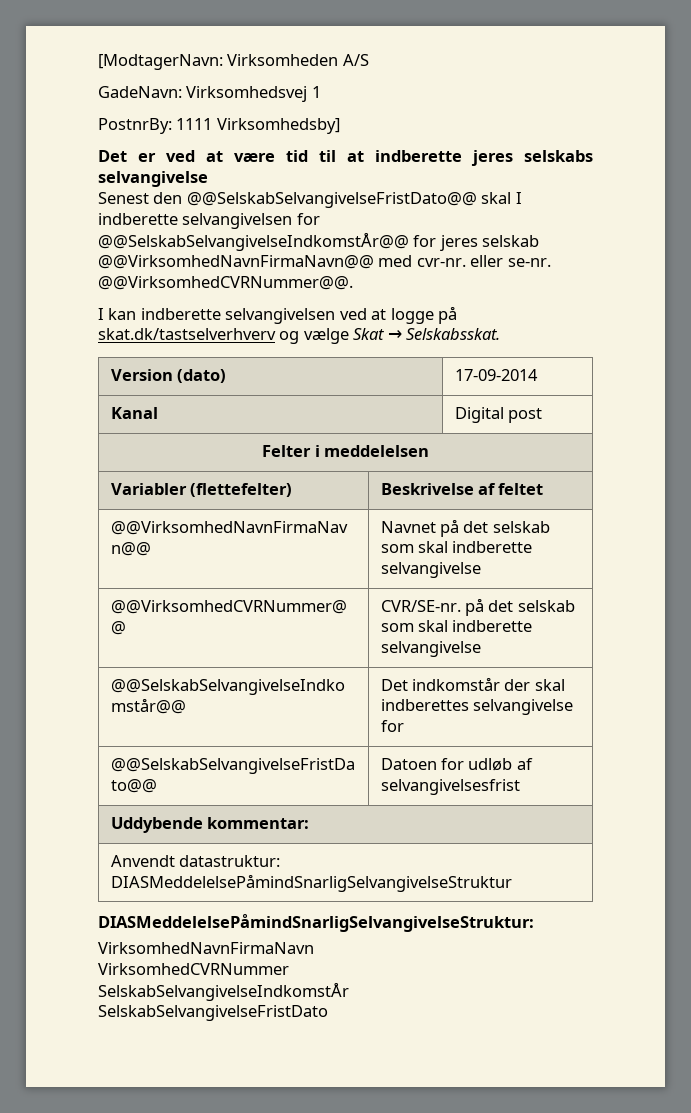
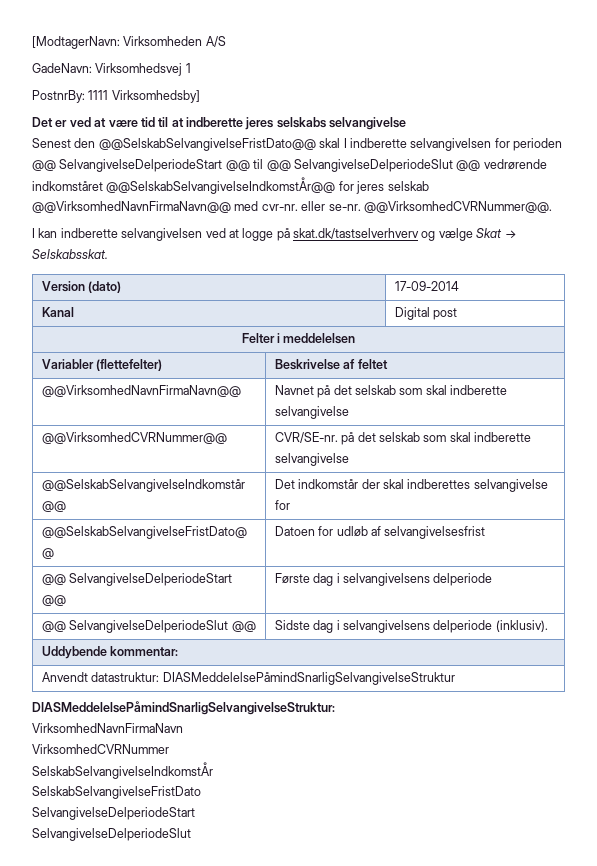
(320, 219) none -> [513,138,562,151] [32,159,547,172] [32,181,103,191] perioden @@ SelvangivelseDelperiodeStart @@ til @@ SelvangivelseDelperiodeSlut @@ vedrørende indkomståret
(520, 787) none -> [41,573,233,586] [41,595,66,606] [274,573,493,586] [41,620,256,633] [274,620,548,633] // @@ SelvangivelseDelperiodeStart @@ | Første dag i selvangivelsens delperiode // @@ SelvangivelseDelperiodeSlut @@ | Sidste dag i selvangivelsens delperiode (inklusiv).
(328, 1013) none -> [32,807,195,820] [32,828,191,841] // SelvangivelseDelperiodeStart // SelvangivelseDelperiodeSlut

